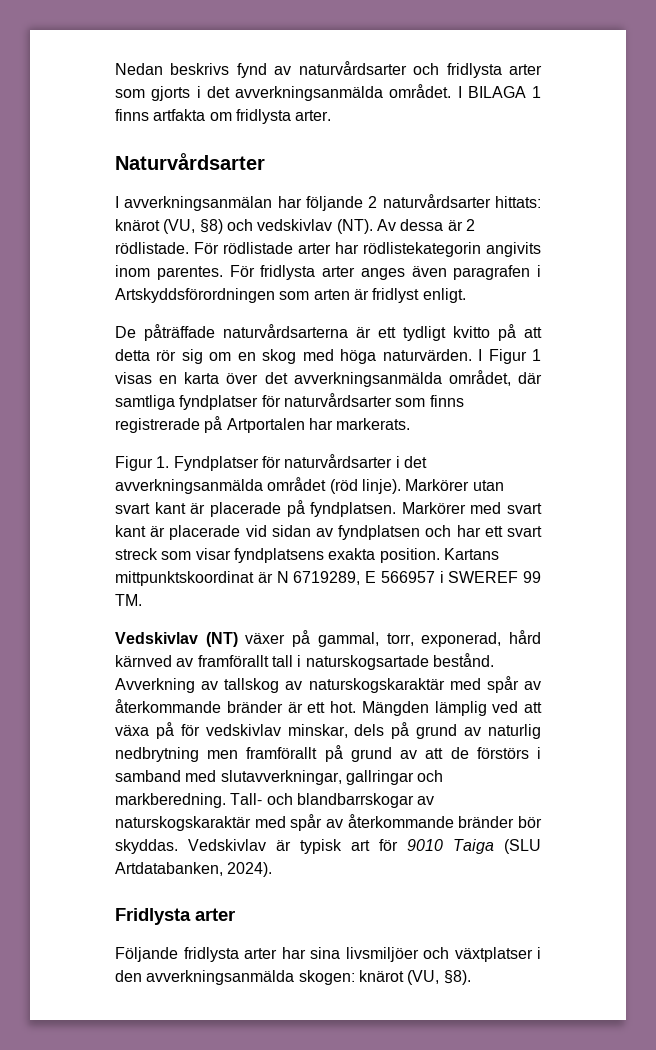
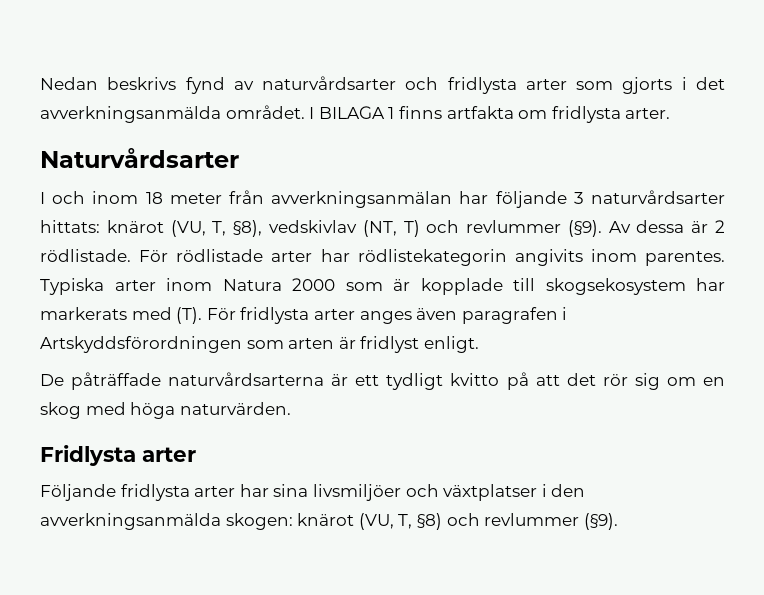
(119, 202) none -> [52,190,264,204] och inom 18 meter från
[368,196,378,208] 2 -> [573,192,584,204] 3
[199,219,373,234] §8) och vedskivlav (NT). -> [212,220,602,237] T, §8), vedskivlav (NT, T) och revlummer (§9).
(223, 273) none -> [40,278,725,295] [40,307,203,324] Typiska arter inom Natura 2000 som är kopplade till skogsekosystem har markerats med (T).
[115,349,150,361] detta -> [566,373,596,386] det
[478,349,541,364] [115,370,542,387] [115,393,464,410] [115,416,411,433] [115,454,427,471] [115,477,504,494] [115,500,542,517] [115,525,542,540] [115,548,499,563] [115,571,541,586] [115,594,142,606] [115,630,541,647] [115,653,494,670] [115,676,541,693] [115,699,542,716] [115,722,542,739] [115,745,541,762] [115,770,444,785] [115,793,435,808] [115,814,542,831] [115,839,541,854] [115,862,273,877] I Figur 1 visas en karta över det avverkningsanmälda området, där samtliga fyndplatser för naturvårdsarter som finns registrerade på Artportalen har markerats. // Figur 1. Fyndplatser för naturvårdsarter i det avverkningsanmälda området (röd linje). Markörer utan svart kant är placerade på fyndplatsen. Markörer med svart kant är placerade vid sidan av fyndplatsen och har ett svart streck som visar fyndplatsens exakta position. Kartans mittpunktskoordinat är N 6719289, E 566957 i SWEREF 99 TM. // Vedskivlav (NT) växer på gammal, torr, exponerad, hård kärnved av framförallt tall i naturskogsartade bestånd. Avverkning av tallskog av naturskogskaraktär med spår av återkommande bränder är ett hot. Mängden lämplig ved att växa på för vedskivlav minskar, dels på grund av naturlig nedbrytning men framförallt på grund av att de förstörs i samband med slutavverkningar, gallringar och markberedning. Tall- och blandbarrskogar av naturskogskaraktär med spår av återkommande bränder bör skyddas. Vedskivlav är typisk art för 9010 Taiga (SLU Artdatabanken, 2024). -> (291, 408) none
[443,970,471,985] §8). -> [398,513,618,530] T, §8) och revlummer (§9).

